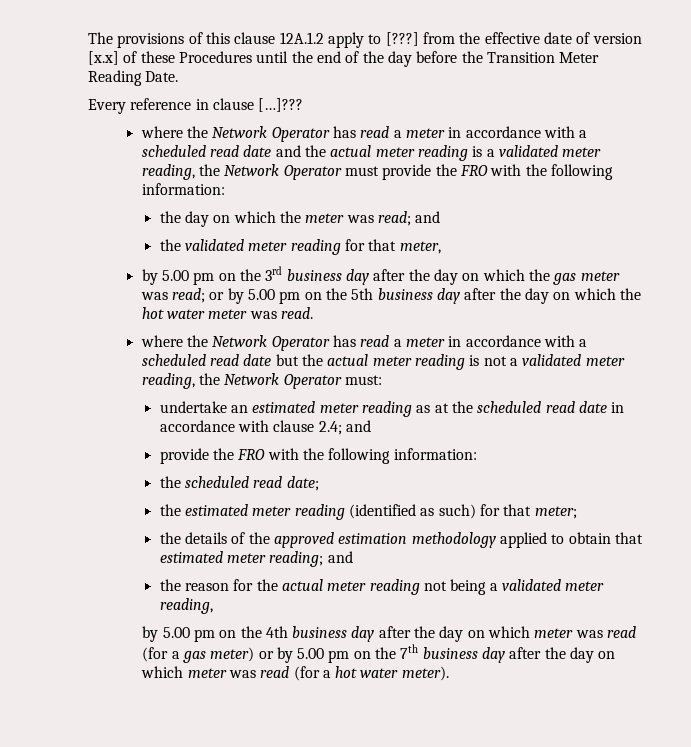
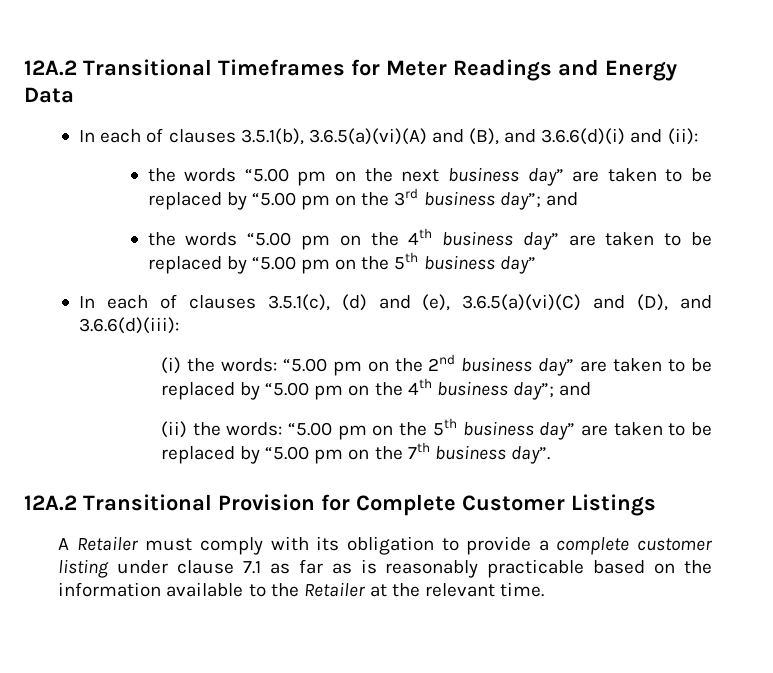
[88,32,642,48] [88,51,600,67] [88,70,179,86] [88,98,304,114] [140,126,588,142] [141,145,602,161] [141,164,613,180] [141,183,225,195] [159,211,441,227] [159,239,441,255] [141,269,190,285] The provisions of this clause 12A.1.2 apply to [???] from the effective date of version [x.x] of these Procedures until the end of the day before the Transition Meter Reading Date. // Every reference in clause […]??? // where the Network Operator has read a meter in accordance with a scheduled read date and the actual meter reading is a validated meter reading, the Network Operator must provide the FRO with the following information: // the day on which the meter was read; and // the validated meter reading for that meter, // by 5.00 -> [24,59,677,81] [24,87,74,103] [79,128,698,145] [147,167,712,186] [147,192,296,210] 12A.2 Transitional Timeframes for Meter Readings and Energy Data // In each of clauses 3.5.1(b), 3.6.5(a)(vi)(A) and (B), and 3.6.6(d)(i) and (ii): // the words “5.00 pm on the next business day” are taken to be replaced by “5.00
[346,269,620,285] [140,288,641,304] [141,307,314,319] [140,335,588,351] [141,354,625,370] [141,373,383,389] [159,401,625,417] [159,420,372,435] [159,448,477,464] [159,476,319,491] [159,504,577,520] [159,532,644,548] [159,551,353,567] [159,579,605,595] [159,598,213,614] [142,626,637,642] [142,647,325,663] day after the day on which the gas meter was read; or by 5.00 pm on the 5th business day after the day on which the hot water meter was read. // where the Network Operator has read a meter in accordance with a scheduled read date but the actual meter reading is not a validated meter reading, the Network Operator must: // undertake an estimated meter reading as at the scheduled read date in accordance with clause 2.4; and // provide the FRO with the following information: // the scheduled read date; // the estimated meter reading (identified as such) for that meter; // the details of the approved estimation methodology applied to obtain that estimated meter reading; and // the reason for the actual meter reading not being a validated meter reading, // by 5.00 pm on the 4th business day after the day on which meter was read (for a gas meter) or by 5.00 -> [499,192,578,210] [147,228,712,250] [147,252,536,274] [79,294,713,311] [79,317,180,334] [160,354,712,376] [160,378,592,400] [160,418,713,440] [160,446,310,464] day”; and // the words “5.00 pm on the 4th business day” are taken to be replaced by “5.00 pm on the 5th business day” // In each of clauses 3.5.1(c), (d) and (e), 3.6.5(a)(vi)(C) and (D), and 3.6.6(d)(iii): // (i) the words: “5.00 pm on the 2nd business day” are taken to be replaced by “5.00 pm on the 4th business day”; and // (ii) the words: “5.00 pm on the 5th business day” are taken to be replaced by “5.00
[482,647,616,663] [141,666,449,681] day after the day on which meter was read (for a hot water meter). -> [510,446,550,464] [24,494,656,516] [58,536,714,555] [58,559,712,578] [58,582,545,597] day”. // 12A.2 Transitional Provision for Complete Customer Listings // A Retailer must comply with its obligation to provide a complete customer listing under clause 7.1 as far as is reasonably practicable based on the information available to the Retailer at the relevant time.

